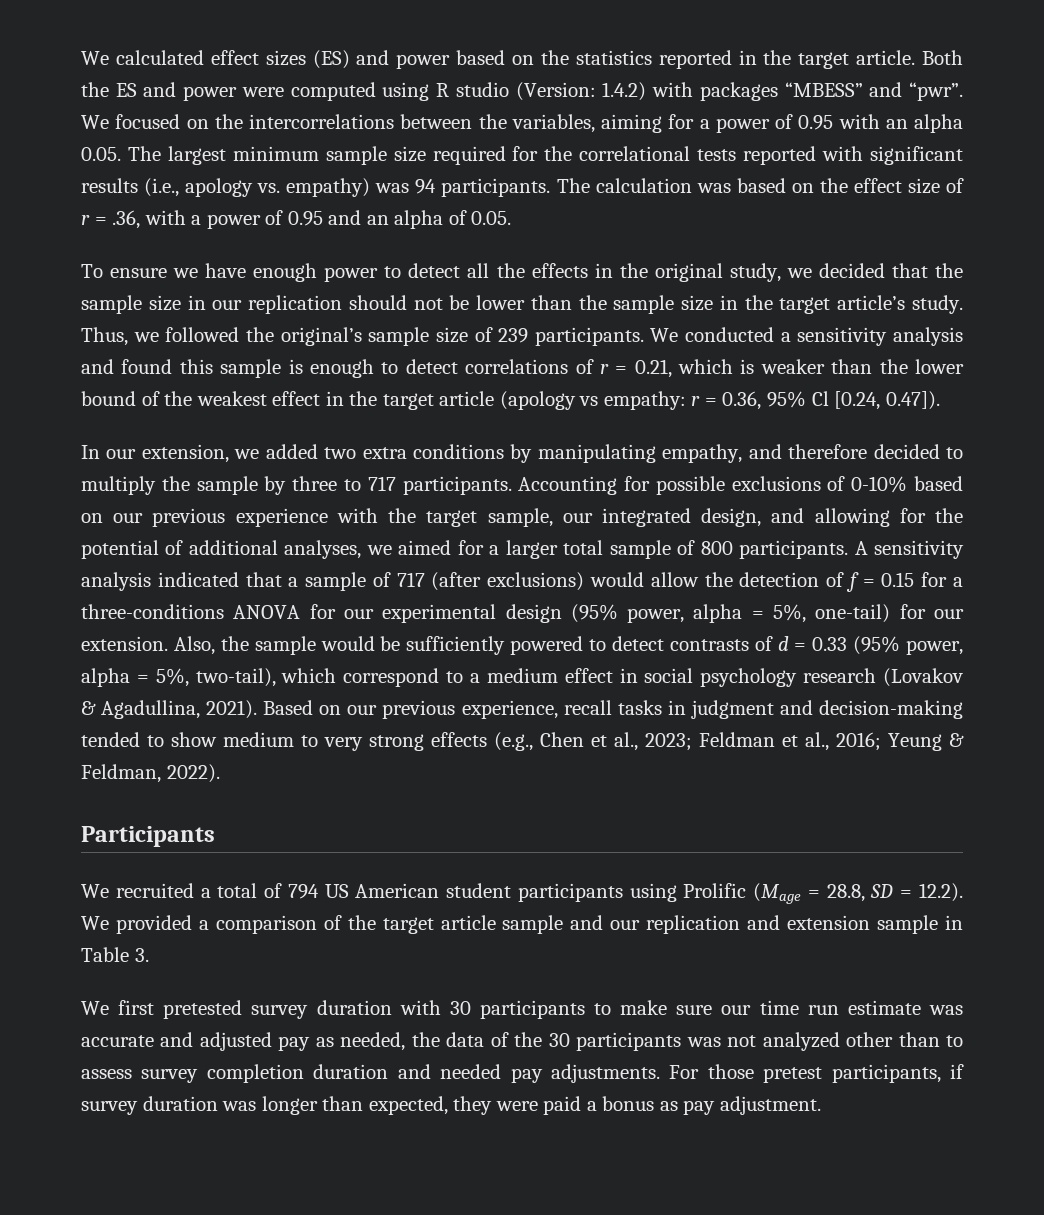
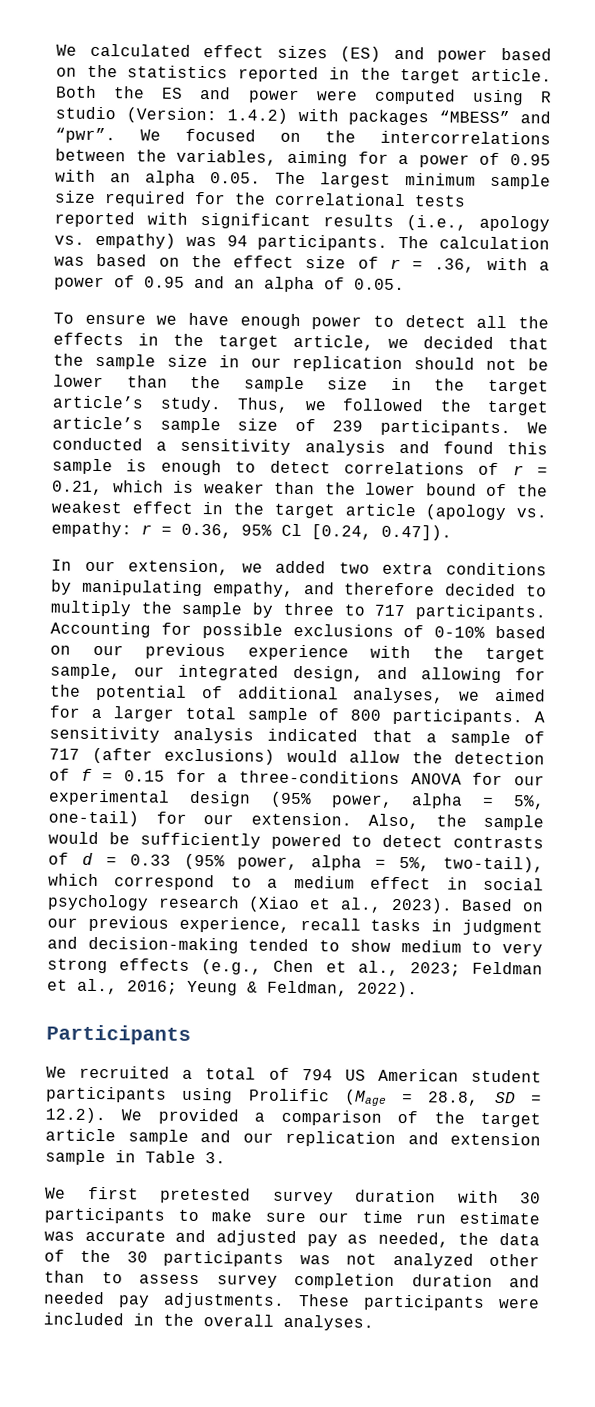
[654,263,781,282] original study, -> [218,334,374,351] target article,
[280,327,362,346] original’s -> [487,400,549,416] [52,416,143,430] target article’s
[579,396,599,406] vs -> [516,508,547,518] vs.
[883,668,963,687] [81,700,258,719] (Lovakov & Agadullina, 2021). -> [248,896,453,914] (Xiao et al., 2023).
[669,1064,964,1083] [81,1096,821,1115] For those pretest participants, if survey duration was longer than expected, they were paid a bonus as pay adjustment. -> [299,1294,540,1311] [43,1312,374,1331] These participants were included in the overall analyses.

